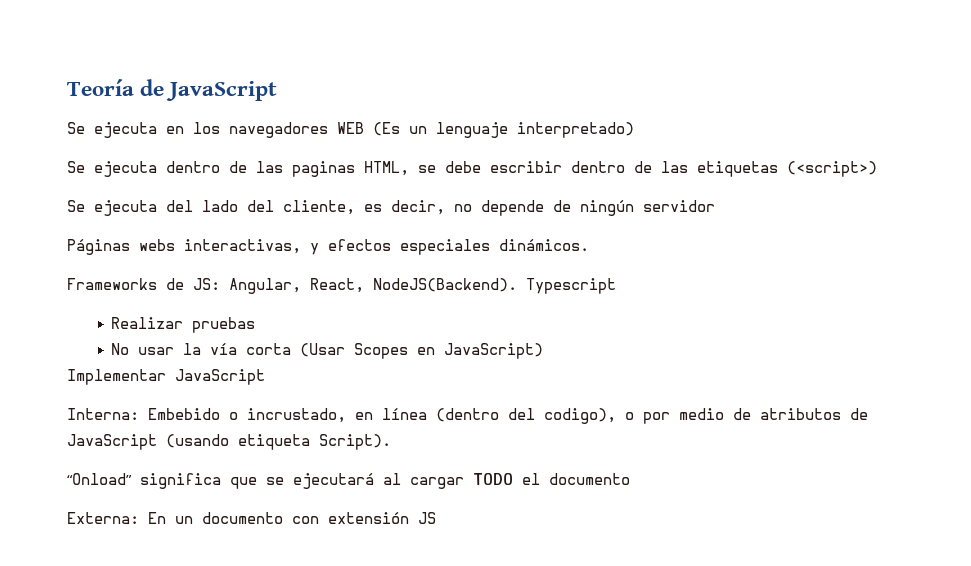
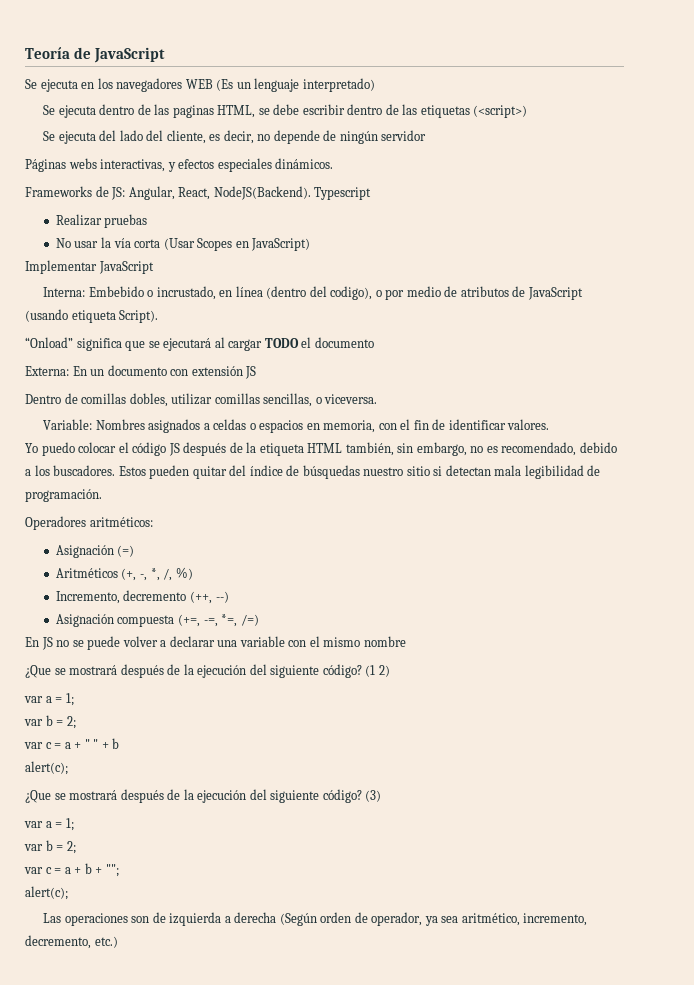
(436, 518) none -> [25,393,378,407] [43,419,550,433] [25,442,617,456] [25,465,601,479] [25,489,102,502] [25,516,153,530] [55,545,135,558] [55,567,193,581] [55,590,229,604] [55,614,259,627] [25,636,406,650] [25,664,390,678] [24,693,74,706] [24,715,76,729] [24,738,120,749] [25,761,68,775] [25,789,382,803] [24,818,74,831] [24,840,76,854] [24,863,119,877] [25,886,68,900] [43,912,588,926] [25,935,118,949] // Dentro de comillas dobles, utilizar comillas sencillas, o viceversa. // Variable: Nombres asignados a celdas o espacios en memoria, con el fin de identificar valores. // Yo puedo colocar el código JS después de la etiqueta HTML también, sin embargo, no es recomendado, debido a los buscadores. Estos pueden quitar del índice de búsquedas nuestro sitio si detectan mala legibilidad de programación. // Operadores aritméticos: // Asignación (=) // Aritméticos (+, -, *, /, %) // Incremento, decremento (++, --) // Asignación compuesta (+=, -=, *=, /=) // En JS no se puede volver a declarar una variable con el mismo nombre // ¿Que se mostrará después de la ejecución del siguiente código? (1 2) // var a = 1; // var b = 2; // var c = a + " " + b // alert(c); // ¿Que se mostrará después de la ejecución del siguiente código? (3) // var a = 1; // var b = 2; // var c = a + b + ""; // alert(c); // Las operaciones son de izquierda a derecha (Según orden de operador, ya sea aritmético, incremento, decremento, etc.)

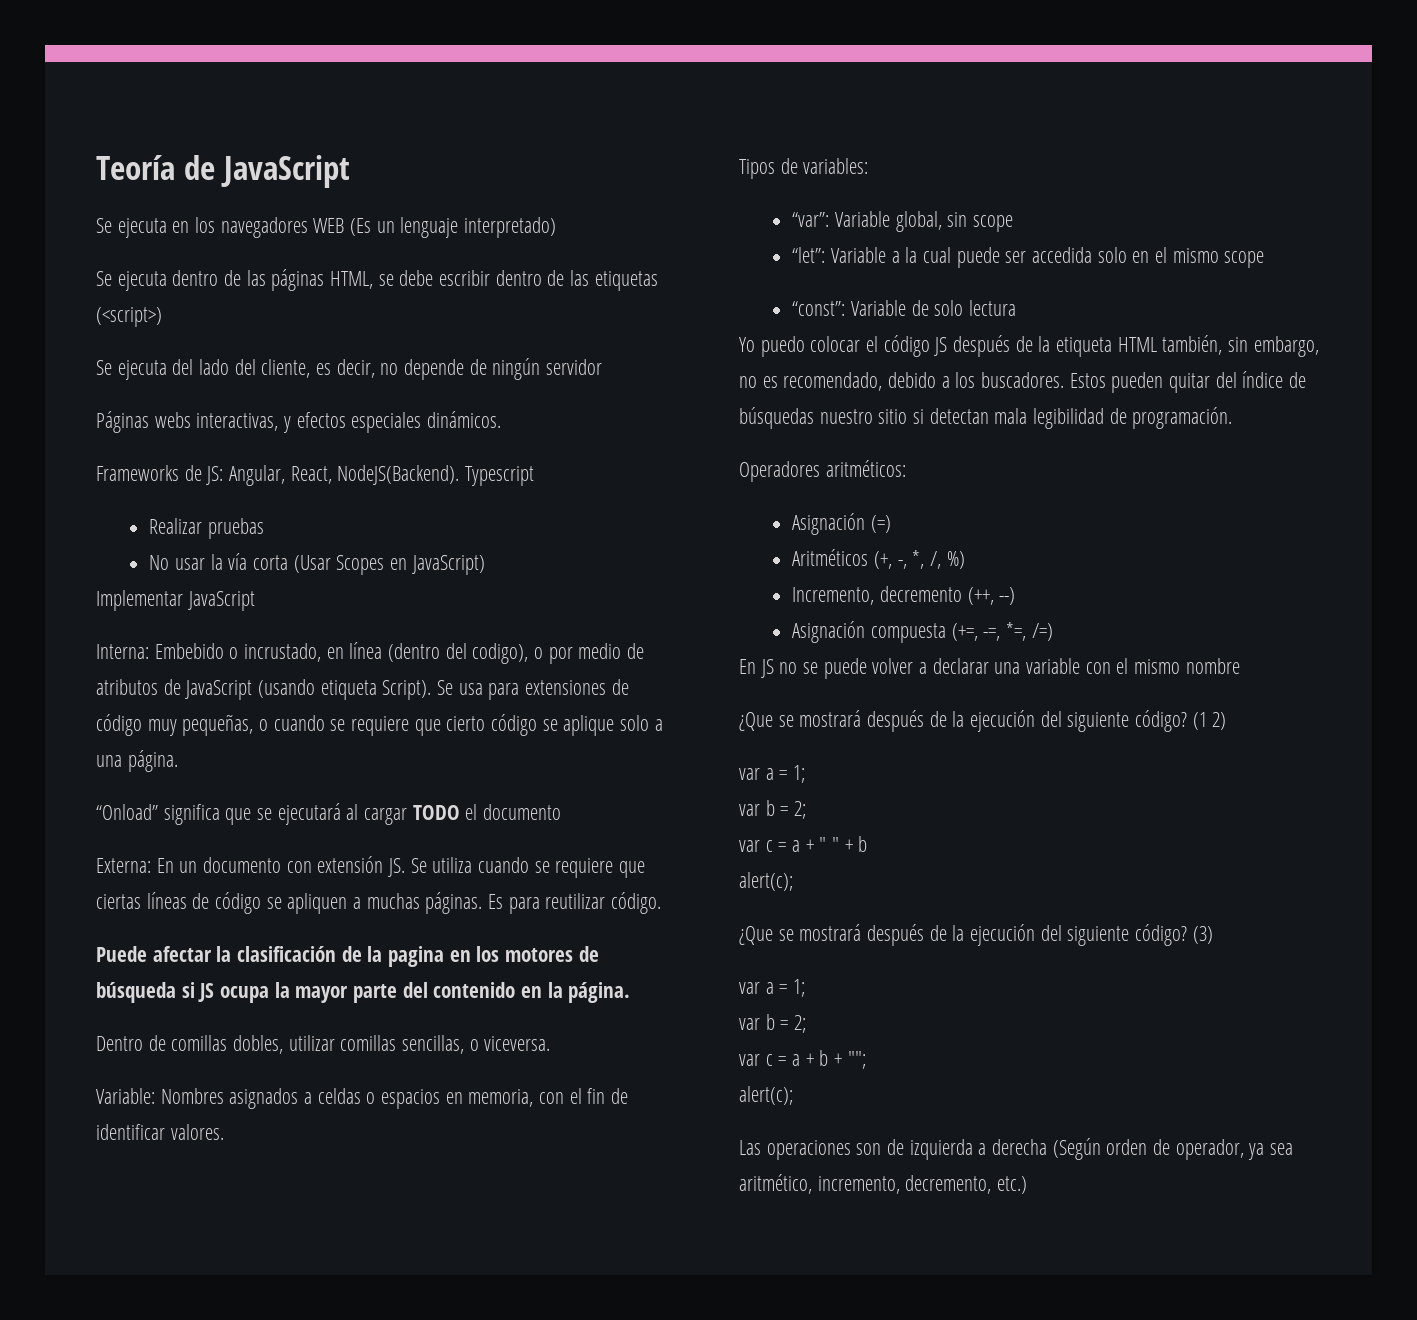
[172,105,214,118] paginas -> [271,269,325,291] páginas
(159, 316) none -> [437,679,629,700] [96,714,663,736] [96,750,178,772] Se usa para extensiones de código muy pequeñas, o cuando se requiere que cierto código se aplique solo a una página.
[245,366,257,379] JS -> [388,857,646,878] [96,892,662,914] [96,946,599,967] [96,982,631,1003] JS. Se utiliza cuando se requiere que ciertas líneas de código se apliquen a muchas páginas. Es para reutilizar código. // Puede afectar la clasificación de la pagina en los motores de búsqueda si JS ocupa la mayor parte del contenido en la página.
(550, 424) none -> [739,158,869,179] [792,211,1013,232] [792,247,1265,268] [792,300,1016,316] // Tipos de variables: // “var”: Variable global, sin scope // “let”: Variable a la cual puede ser accedida solo en el mismo scope // “const”: Variable de solo lectura

